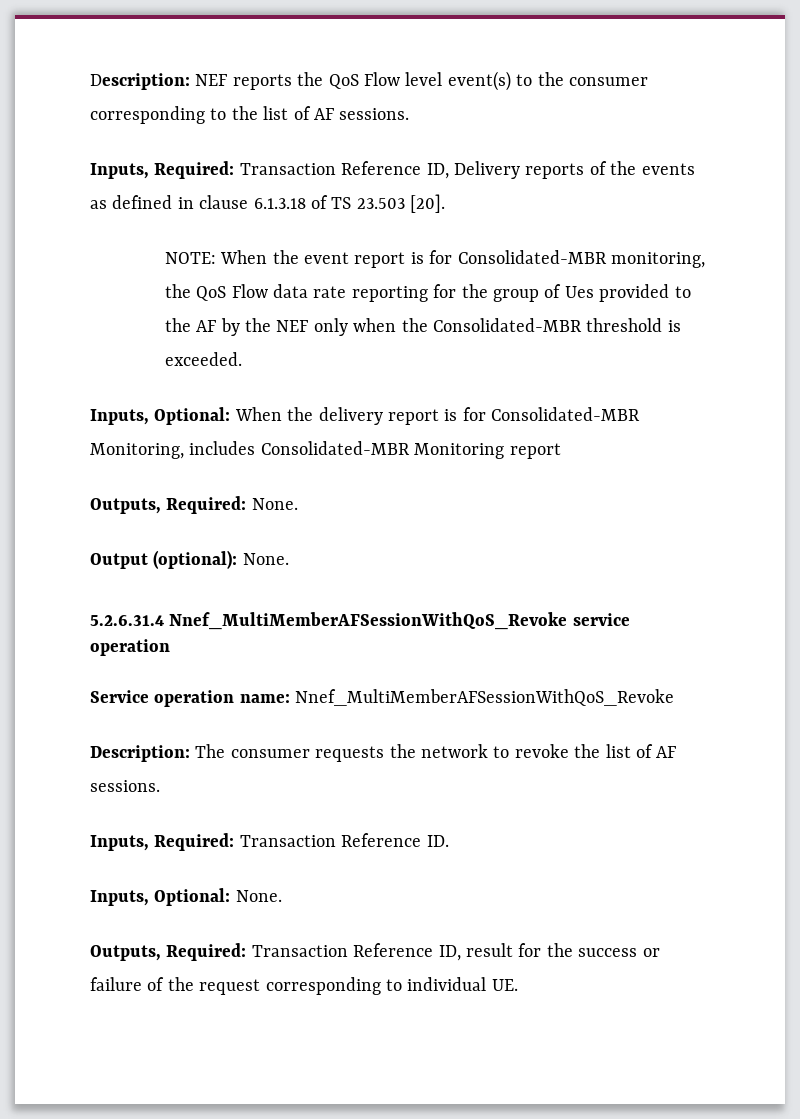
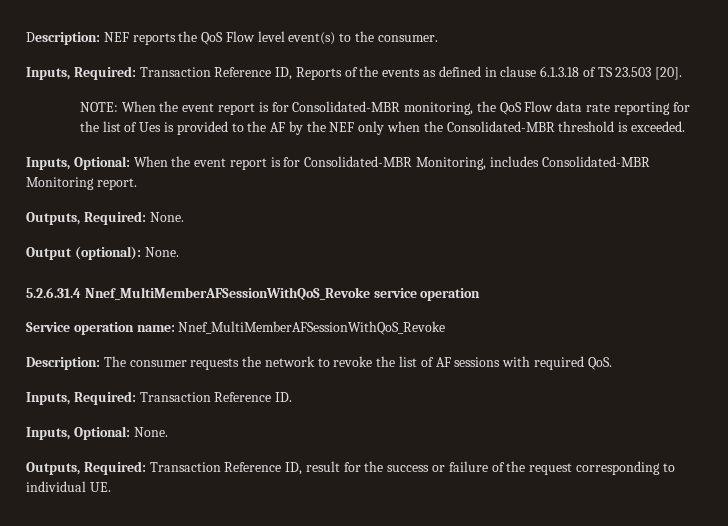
[568,77,648,86] [90,106,410,124] consumer corresponding to the list of AF sessions. -> [377,35,438,42] consumer.
[454,161,585,179] Delivery reports -> [295,67,342,80] Reports
[492,289,539,302] group -> [102,121,121,132] list
(594, 292) none -> [163,122,174,132] is
[318,407,383,425] delivery -> [194,158,227,167] event
[509,443,561,459] report -> [96,178,137,190] report.
[90,780,160,792] sessions. -> [454,356,612,370] sessions with required QoS.

